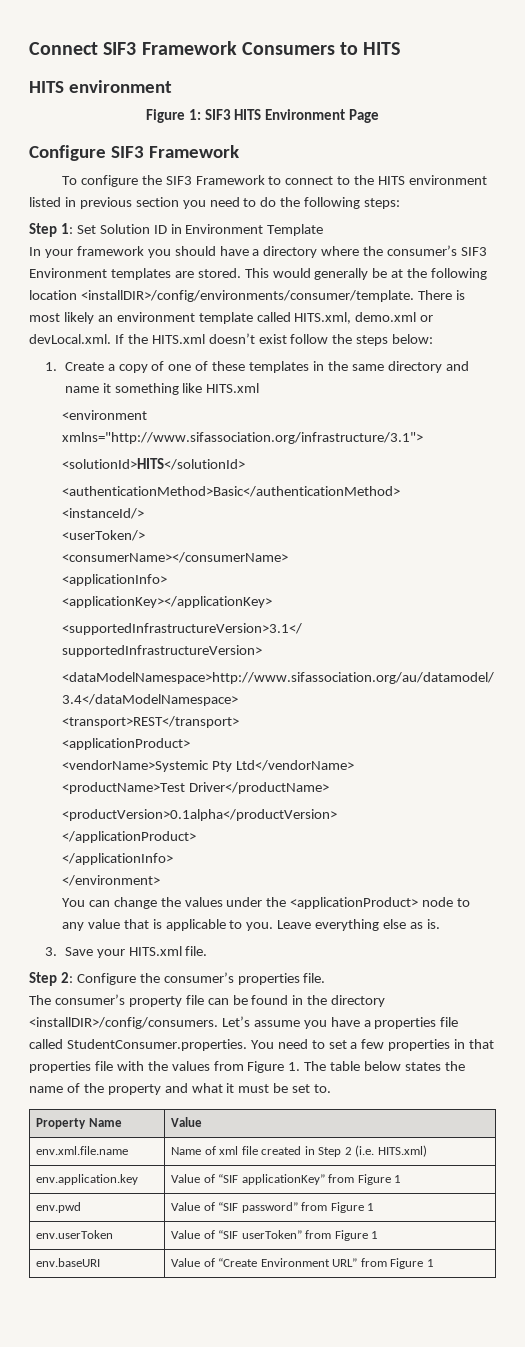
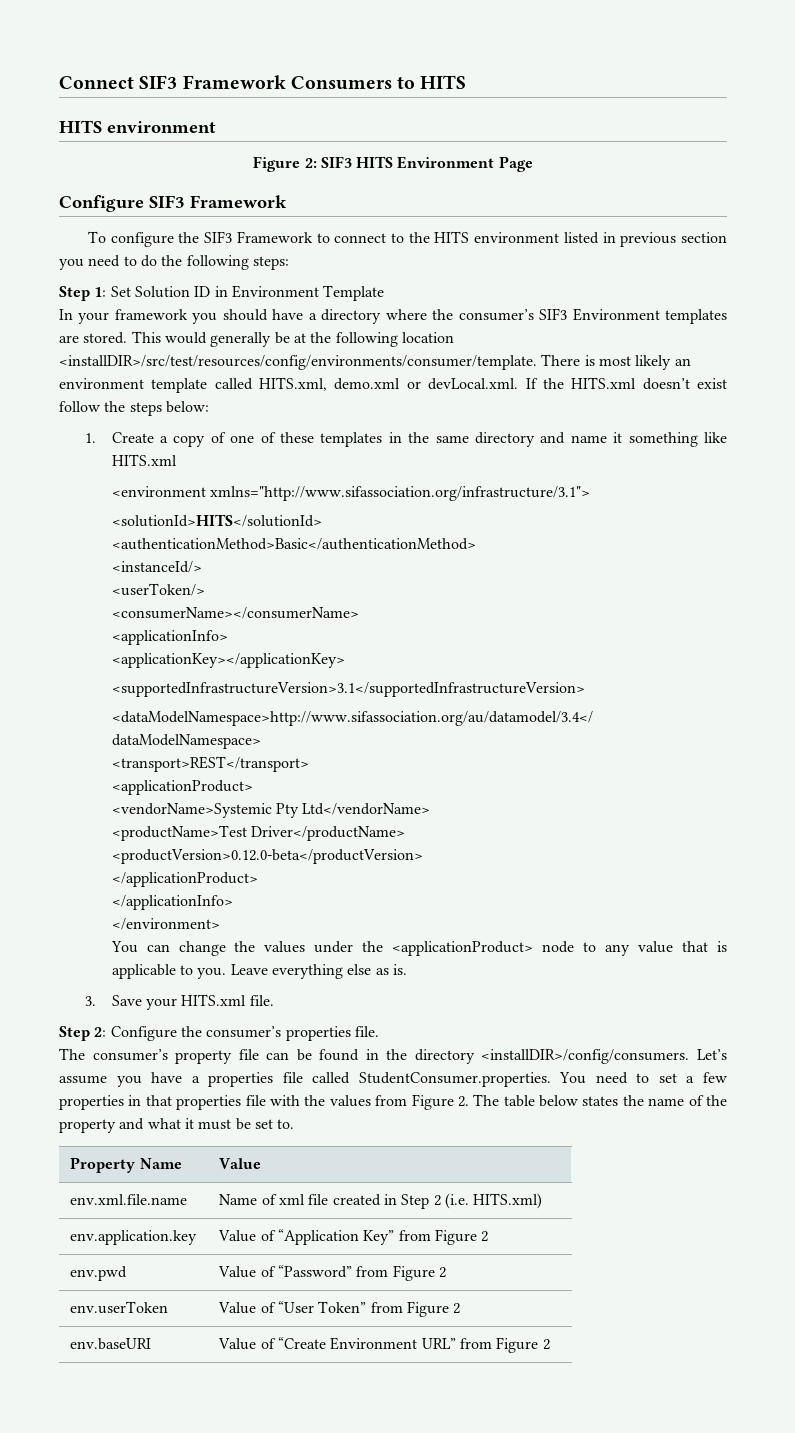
[188,109,201,120] 1: -> [304,158,317,168] 2:
[80,290,414,302] <installDIR>/config/environments/consumer/template. -> [59,355,537,370] <installDIR>/src/test/resources/config/environments/consumer/template.
[61,809,337,821] <productVersion>0.1alpha</productVersion> -> [111,849,423,864] <productVersion>0.12.0-beta</productVersion>
[288,1062,301,1071] 1. -> [457,1096,469,1107] 2.
[218,1174,402,1185] “SIF applicationKey” from Figure 1 -> [277,1229,489,1245] “Application Key” from Figure 2
[218,1202,375,1213] “SIF password” from Figure 1 -> [277,1265,446,1281] “Password” from Figure 2
[218,1230,379,1241] “SIF userToken” from Figure 1 -> [277,1301,461,1317] “User Token” from Figure 2
[426,1259,434,1267] 1 -> [542,1339,550,1350] 2

